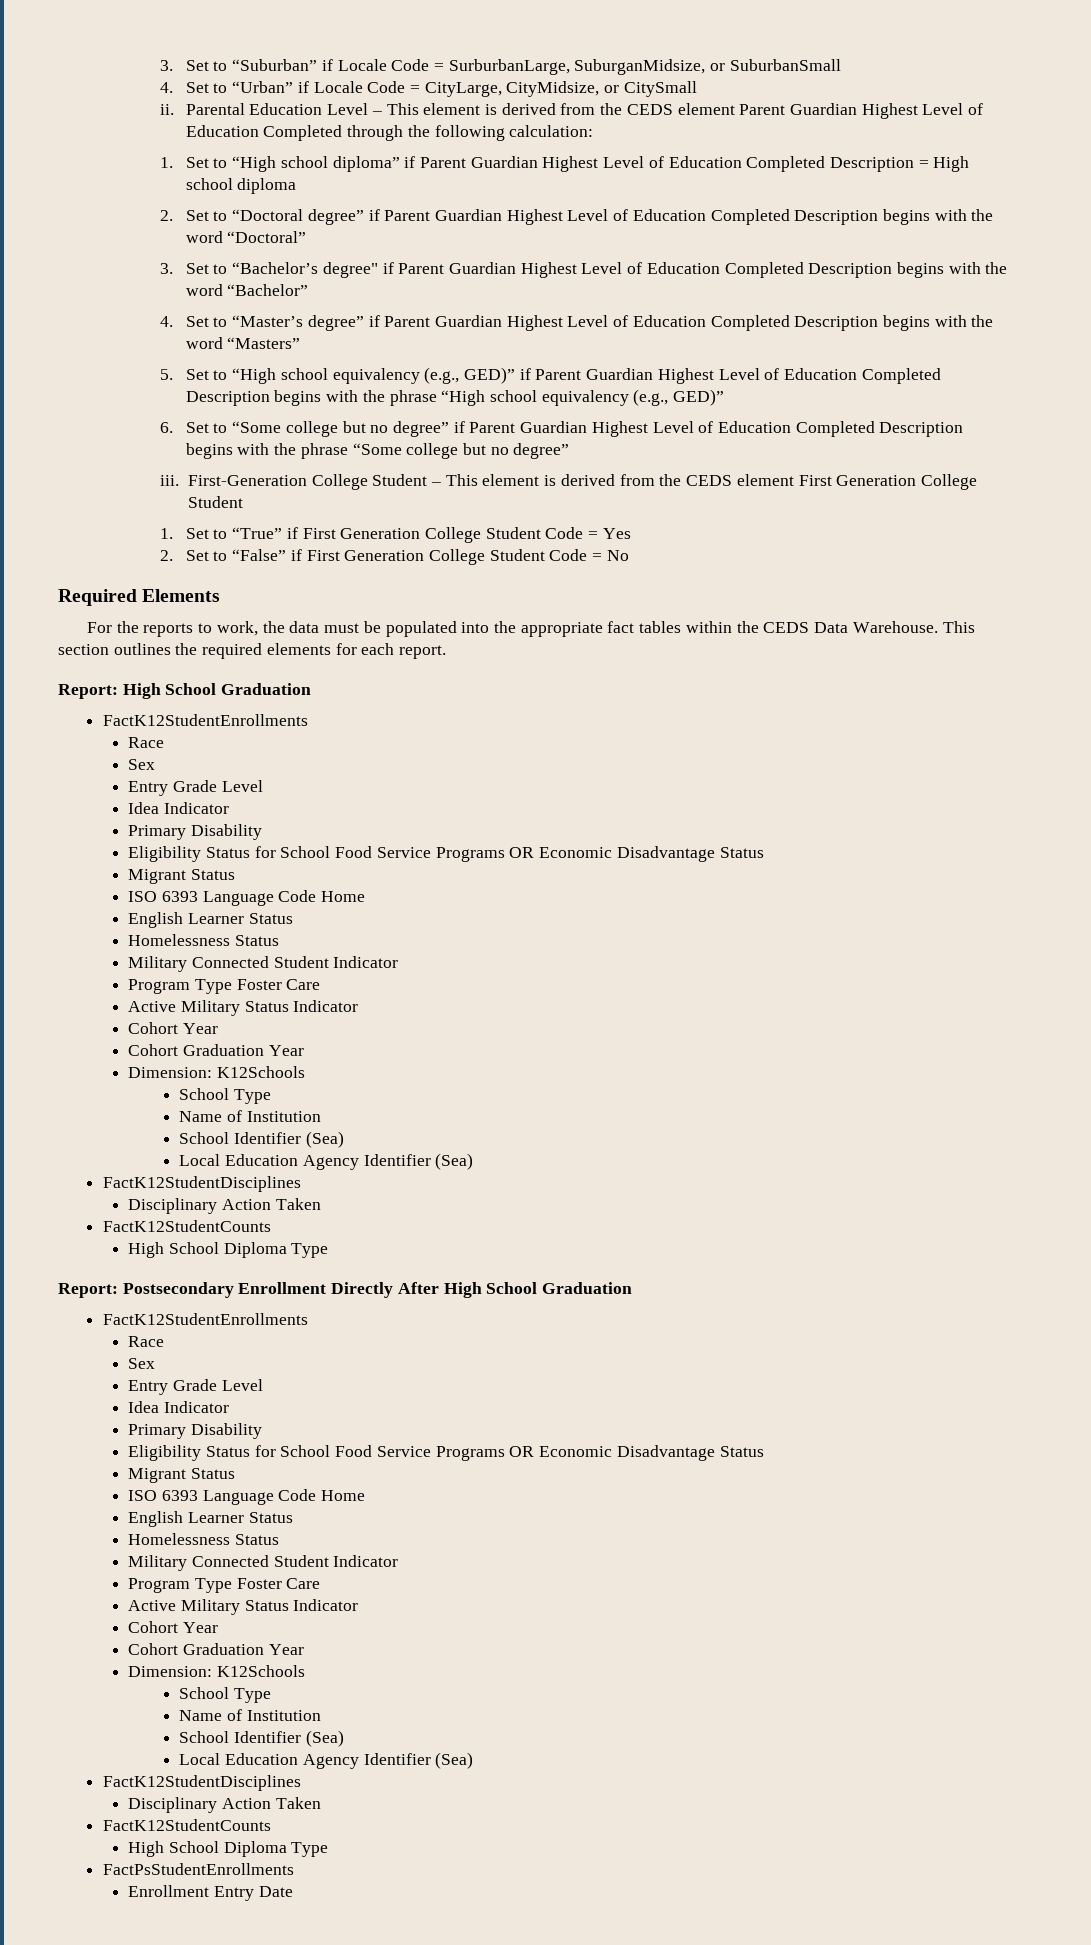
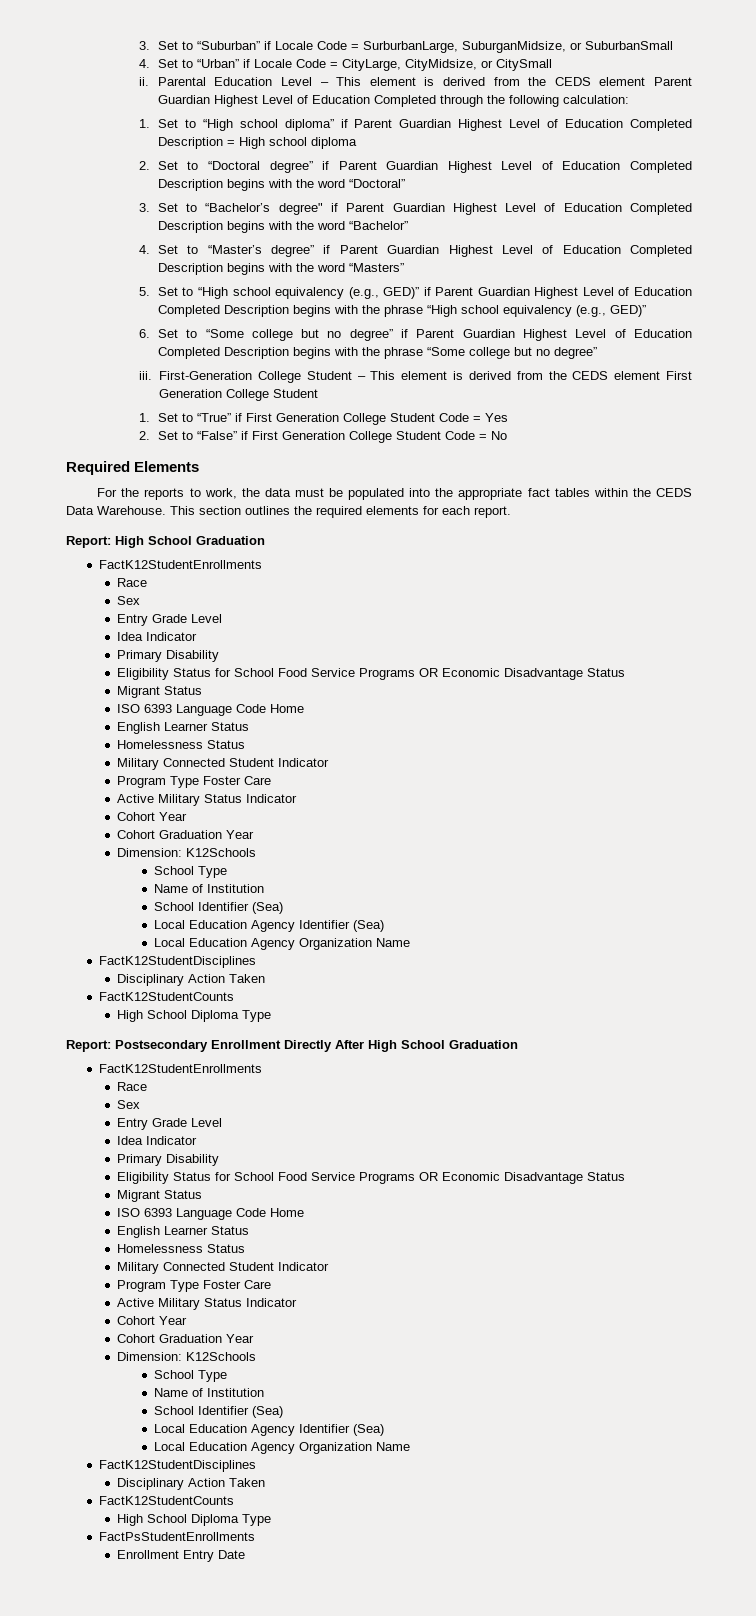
(474, 1161) none -> [153,938,410,950] // Local Education Agency Organization Name
(474, 1760) none -> [153,1442,410,1454] // Local Education Agency Organization Name

